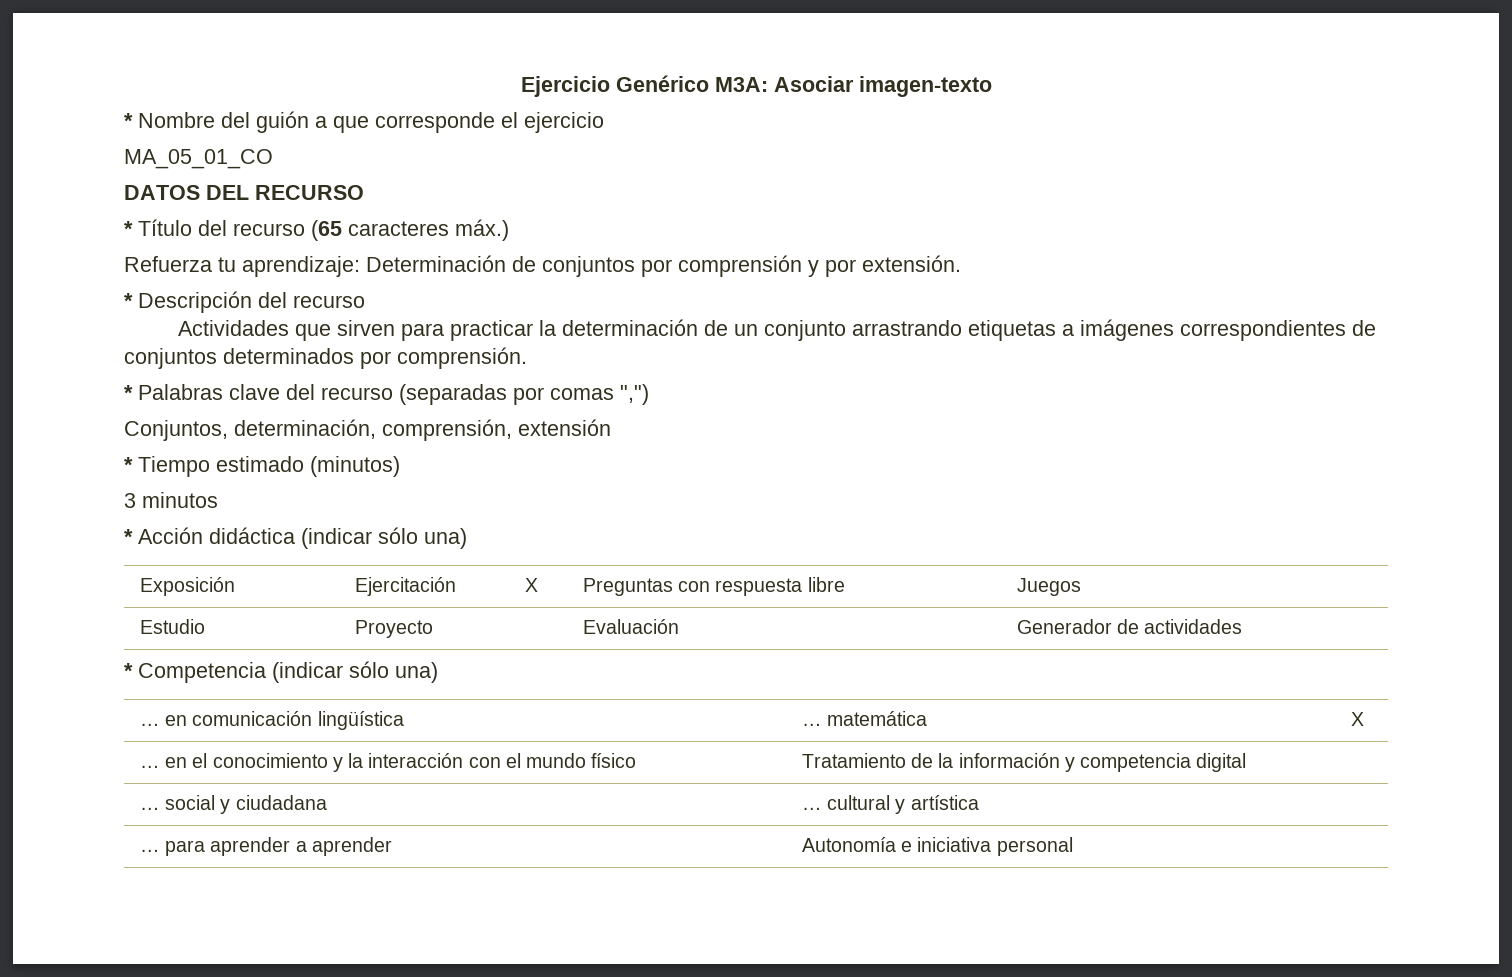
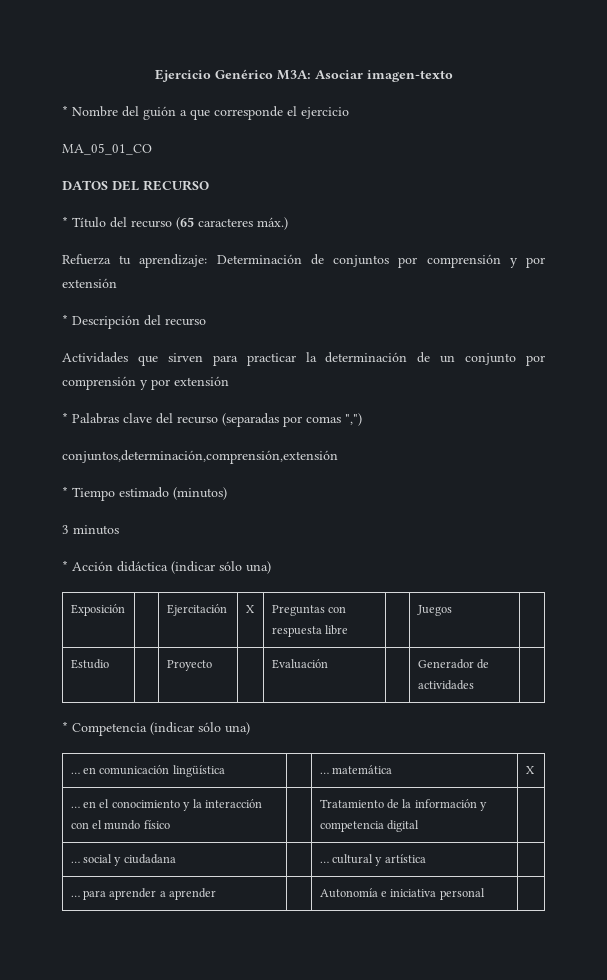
[862,255,961,272] extensión. -> [62,278,117,288] extensión
[852,319,1377,341] [124,347,527,369] arrastrando etiquetas a imágenes correspondientes de conjuntos determinados por comprensión. -> [526,355,545,366] [62,376,229,390] por comprensión y por extensión
[124,419,611,441] Conjuntos, determinación, comprensión, extensión -> [62,450,338,464] conjuntos,determinación,comprensión,extensión

